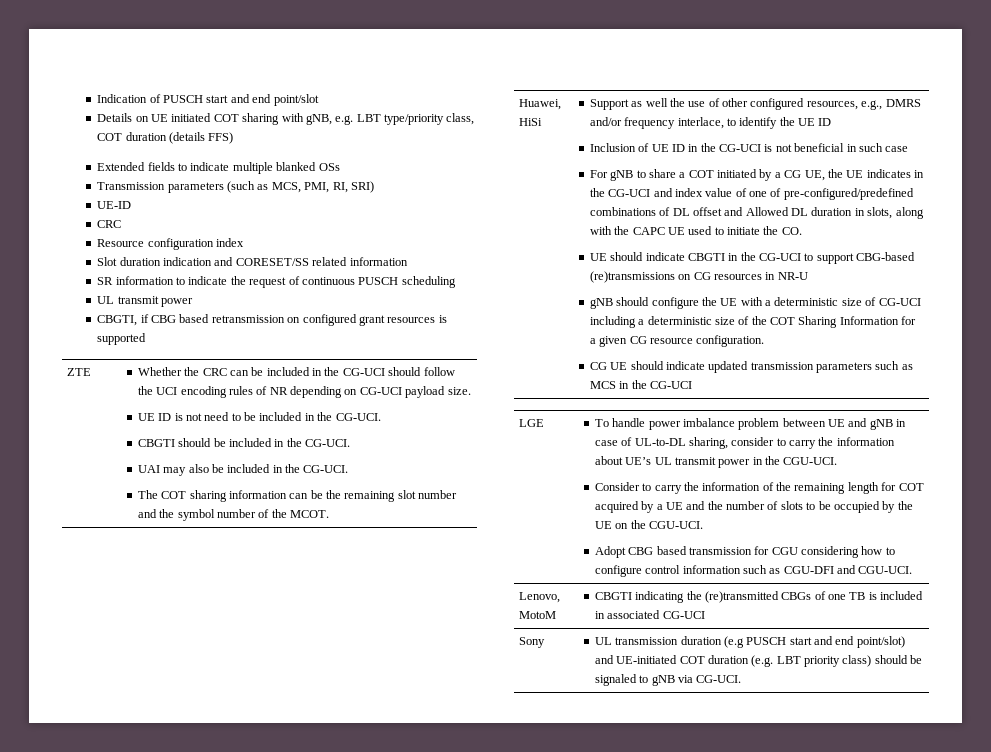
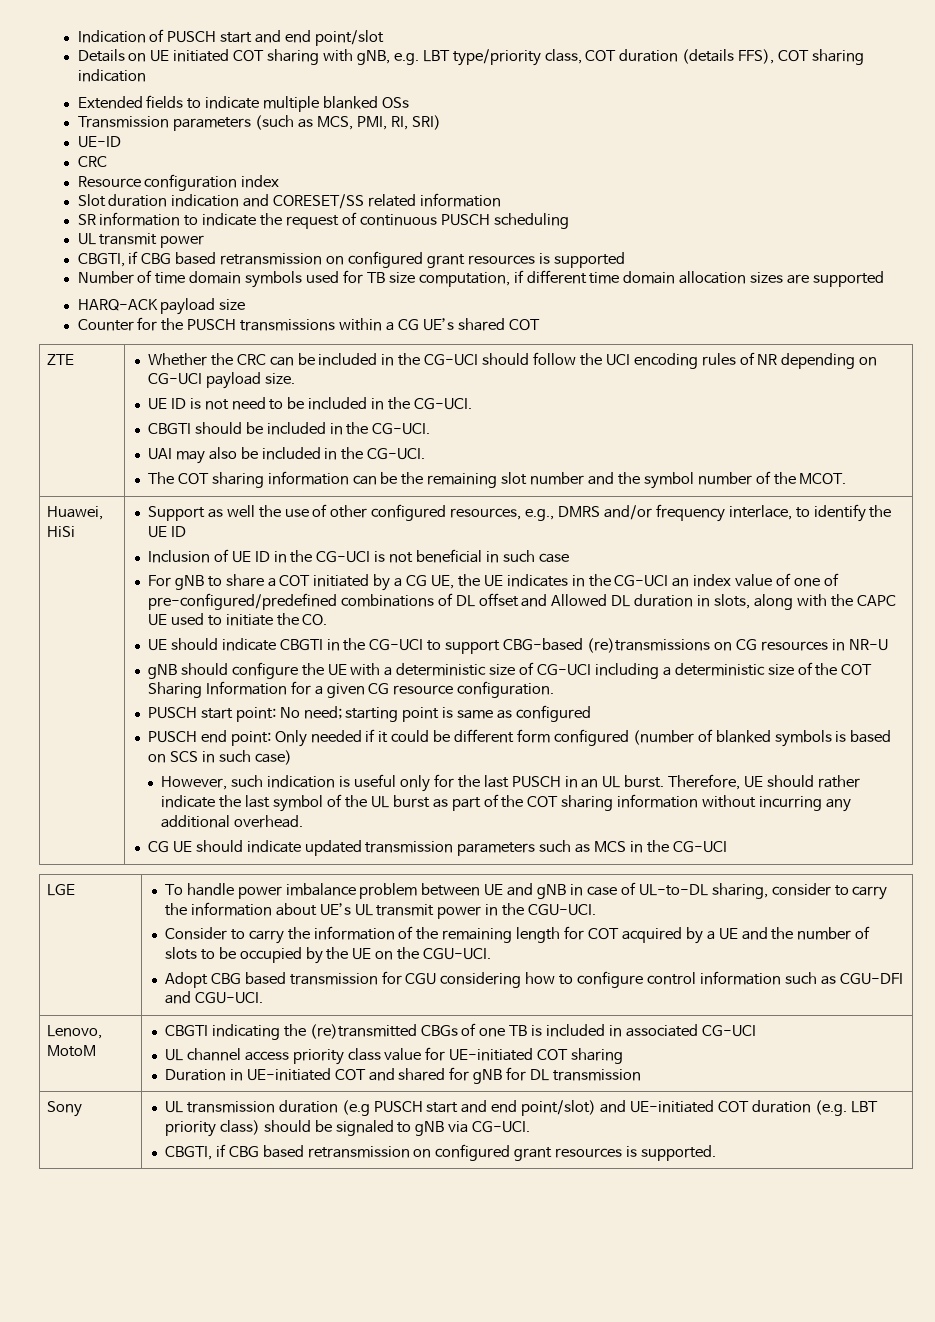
[208,132,234,144] FFS) -> [738,49,865,65] [77,69,146,82] FFS), COT sharing indication
(147, 339) none -> [77,270,885,288] [77,298,246,315] [77,317,540,331] // Number of time domain symbols used for TB size computation, if different time domain allocation sizes are supported // HARQ-ACK payload size // Counter for the PUSCH transmissions within a CG UE’s shared COT
[653,188,673,197] and -> [672,578,690,587] an
(765, 341) none -> [147,705,591,722] [147,729,892,747] [147,750,292,765] [161,774,860,792] [161,794,851,812] [161,815,304,828] // PUSCH start point: No need; starting point is same as configured // PUSCH end point: Only needed if it could be different form configured (number of blanked symbols is based on SCS in such case) // However, such indication is useful only for the last PUSCH in an UL burst. Therefore, UE should rather indicate the last symbol of the UL burst as part of the COT sharing information without incurring any additional overhead.
(705, 615) none -> [164,1047,624,1065] [164,1067,641,1084] // UL channel access priority class value for UE-initiated COT sharing // Duration in UE-initiated COT and shared for gNB for DL transmission
(742, 679) none -> [164,1144,716,1161] // CBGTI, if CBG based retransmission on configured grant resources is supported.

